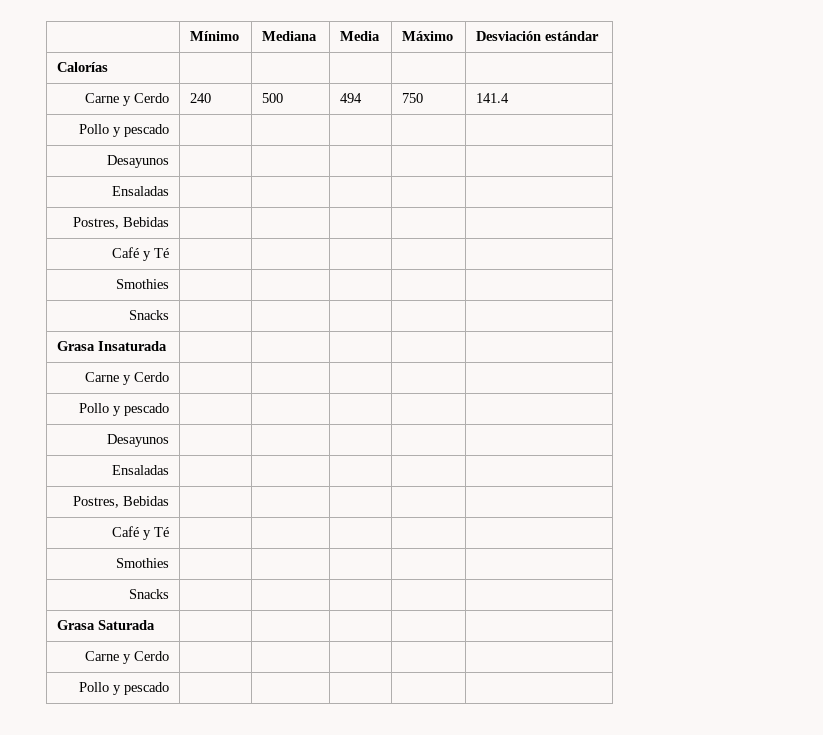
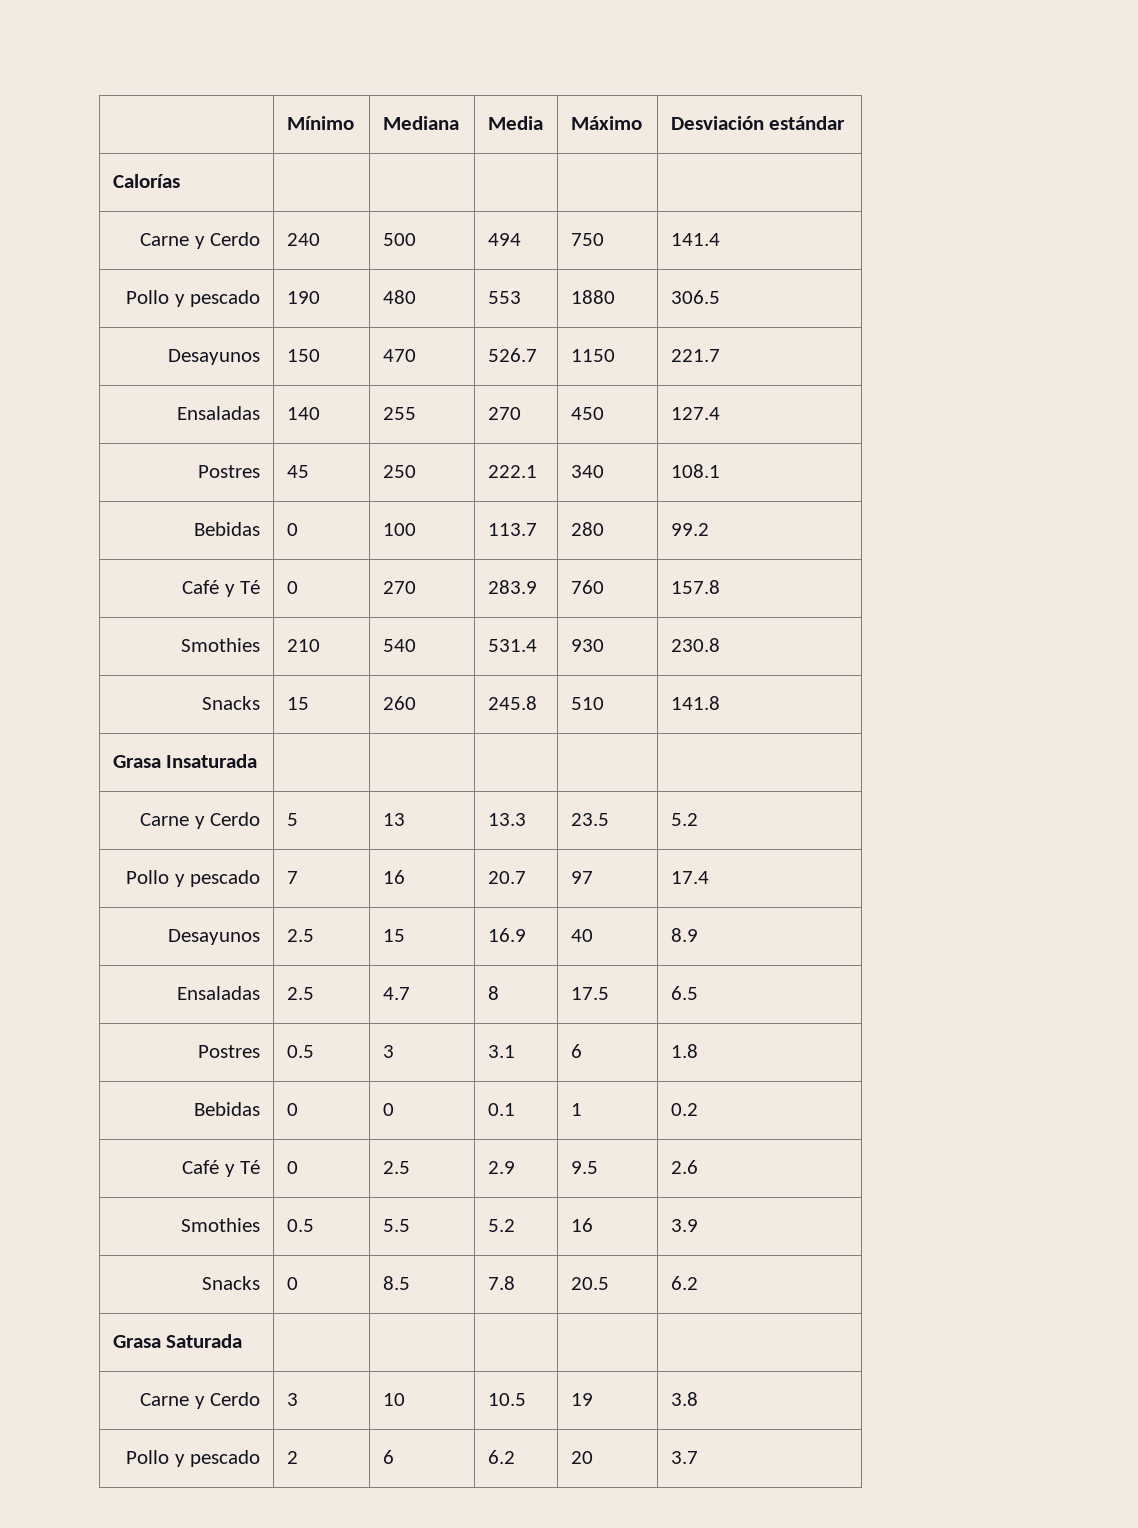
[106,155,169,168] [111,186,169,196] [72,217,169,229] [111,247,169,261] [115,279,169,289] [128,310,169,320] | | | | // Desayunos | | | | | // Ensaladas | | | | | // Postres, Bebidas | | | | | // Café y Té | | | | | // Smothies | | | | | // Snacks | | | | | -> [286,291,320,304] [382,290,416,304] [487,291,521,304] [570,290,615,304] [670,290,720,304] [168,349,261,365] [286,349,320,362] [382,349,416,362] [487,348,537,362] [570,349,615,362] [670,349,720,362] [177,406,261,420] [286,407,320,420] [382,407,416,420] [487,407,521,420] [570,407,604,420] [670,407,720,420] [198,465,261,478] [286,465,309,478] [382,465,416,478] [487,465,537,478] [570,465,604,478] [670,464,720,478] [194,522,261,536] [286,523,298,536] [382,523,416,536] [487,523,537,536] [570,522,604,536] [670,523,709,536] [182,580,261,597] [286,581,298,594] [382,581,416,594] [487,580,537,594] [570,580,604,594] [670,580,720,594] [181,638,261,652] [286,639,320,652] [382,639,416,652] [487,639,537,652] [570,639,604,652] [670,638,720,652] [202,696,261,710] [286,697,309,710] [382,696,416,710] [487,696,537,710] [570,697,604,710] [670,696,720,710] 190 | 480 | 553 | 1880 | 306.5 // Desayunos | 150 | 470 | 526.7 | 1150 | 221.7 // Ensaladas | 140 | 255 | 270 | 450 | 127.4 // Postres | 45 | 250 | 222.1 | 340 | 108.1 // Bebidas | 0 | 100 | 113.7 | 280 | 99.2 // Café y Té | 0 | 270 | 283.9 | 760 | 157.8 // Smothies | 210 | 540 | 531.4 | 930 | 230.8 // Snacks | 15 | 260 | 245.8 | 510 | 141.8
[78,403,169,416] [106,434,169,447] [111,465,169,475] [72,496,169,508] [111,526,169,540] [115,558,169,568] [128,589,169,599] | | | | // Pollo y pescado | | | | | // Desayunos | | | | | // Ensaladas | | | | | // Postres, Bebidas | | | | | // Café y Té | | | | | // Smothies | | | | | // Snacks | | | | | -> [286,813,298,826] [382,813,405,826] [487,813,526,826] [570,813,609,826] [670,813,698,826] [126,870,261,887] [286,871,298,884] [382,870,405,884] [487,871,526,884] [570,871,593,884] [670,871,709,884] [168,929,261,945] [286,929,314,942] [382,929,405,942] [487,928,526,942] [570,929,593,942] [670,928,698,942] [177,986,261,1000] [286,987,314,1000] [382,987,410,1000] [487,986,499,1000] [570,987,609,1000] [670,986,698,1000] [198,1045,261,1058] [286,1045,314,1058] [382,1045,394,1058] [487,1045,515,1058] [570,1044,582,1058] [670,1044,698,1058] [194,1102,261,1116] [286,1103,298,1116] [382,1103,394,1116] [487,1103,515,1116] [570,1103,582,1116] [670,1103,698,1116] [182,1160,261,1177] [286,1161,298,1174] [382,1161,410,1174] [487,1161,515,1174] [570,1161,598,1174] [670,1160,698,1174] [181,1218,261,1232] [286,1219,314,1232] [382,1219,410,1232] [487,1219,515,1232] [570,1218,593,1232] [670,1219,698,1232] [202,1276,261,1290] [286,1277,298,1290] [382,1276,410,1290] [487,1276,515,1290] [570,1277,609,1290] [670,1276,698,1290] 5 | 13 | 13.3 | 23.5 | 5.2 // Pollo y pescado | 7 | 16 | 20.7 | 97 | 17.4 // Desayunos | 2.5 | 15 | 16.9 | 40 | 8.9 // Ensaladas | 2.5 | 4.7 | 8 | 17.5 | 6.5 // Postres | 0.5 | 3 | 3.1 | 6 | 1.8 // Bebidas | 0 | 0 | 0.1 | 1 | 0.2 // Café y Té | 0 | 2.5 | 2.9 | 9.5 | 2.6 // Smothies | 0.5 | 5.5 | 5.2 | 16 | 3.9 // Snacks | 0 | 8.5 | 7.8 | 20.5 | 6.2
[78,682,169,695] | | | | // Pollo y pescado | | | | | -> [286,1393,298,1406] [382,1393,405,1406] [487,1393,526,1406] [570,1393,593,1406] [670,1392,698,1406] [126,1450,261,1467] [286,1451,298,1464] [382,1450,394,1464] [487,1450,515,1464] [570,1451,593,1464] [670,1451,698,1464] 3 | 10 | 10.5 | 19 | 3.8 // Pollo y pescado | 2 | 6 | 6.2 | 20 | 3.7

